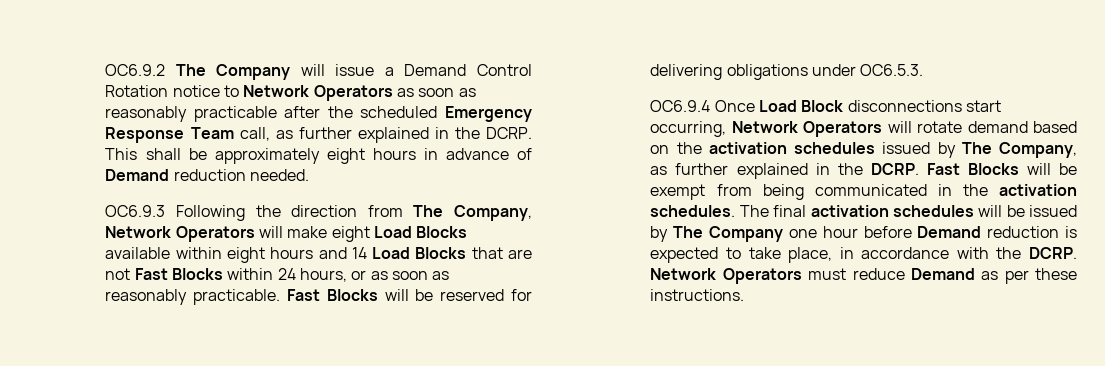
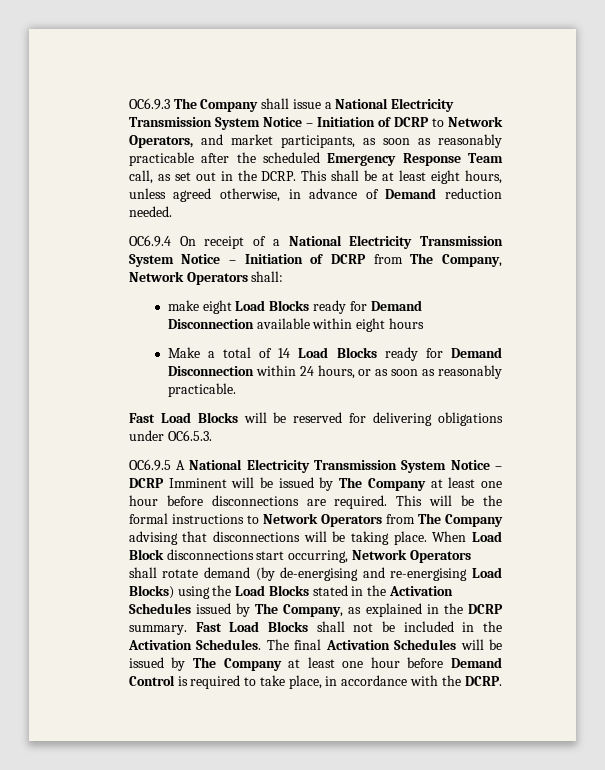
[105,64,325,80] OC6.9.2 The Company will -> [128,98,290,112] OC6.9.3 The Company shall
[404,64,532,76] [105,85,393,101] Demand Control Rotation notice to Network Operators -> [335,98,455,112] [128,116,503,130] [128,134,355,148] National Electricity Transmission System Notice – Initiation of DCRP to Network Operators, and market participants,
[298,127,429,143] further explained -> [174,172,216,181] set out
[214,148,416,164] approximately eight hours -> [382,170,503,184] [128,188,281,202] at least eight hours, unless agreed otherwise,
[105,205,358,221] OC6.9.3 Following the direction -> [128,235,503,249] [128,254,367,267] OC6.9.4 On receipt of a National Electricity Transmission System Notice – Initiation of DCRP
[259,226,284,238] will -> [251,271,284,282] shall: //
(468, 232) none -> [312,300,422,314] [167,319,254,329] ready for Demand Disconnection
[318,247,533,259] [105,268,224,280] and 14 Load Blocks that are not Fast Blocks -> [167,347,502,361] [167,366,254,376] // Make a total of 14 Load Blocks ready for Demand Disconnection
[287,289,321,301] Fast -> [128,412,191,423] // Fast Load
[650,100,755,112] OC6.9.4 Once -> [128,459,502,473] [128,477,502,491] [128,495,502,509] [128,513,503,527] [128,531,467,545] OC6.9.5 A National Electricity Transmission System Notice – DCRP Imminent will be issued by The Company at least one hour before disconnections are required. This will be the formal instructions to Network Operators from The Company advising that disconnections will be taking place. When
[887,121,912,133] will -> [128,567,157,578] shall
[1033,121,1077,133] [650,142,876,154] based on the activation schedules -> [255,567,502,581] [128,585,454,599] [128,603,191,614] (by de-energising and re-energising Load Blocks) using the Load Blocks stated in the Activation Schedules
[675,163,1077,179] [650,184,1077,200] [650,205,1077,217] [650,226,784,242] further explained in the DCRP. Fast Blocks will be exempt from being communicated in the activation schedules. The final activation schedules will be issued by The Company -> [365,603,503,617] [128,621,502,635] [127,639,502,650] [128,657,335,671] explained in the DCRP summary. Fast Load Blocks shall not be included in the Activation Schedules. The final Activation Schedules will be issued by The Company at least
[987,226,1077,238] [650,247,719,263] reduction is expected -> [128,675,241,689] Control is required
[650,268,1077,284] [650,289,745,301] Network Operators must reduce Demand as per these instructions. -> (502, 681) none

